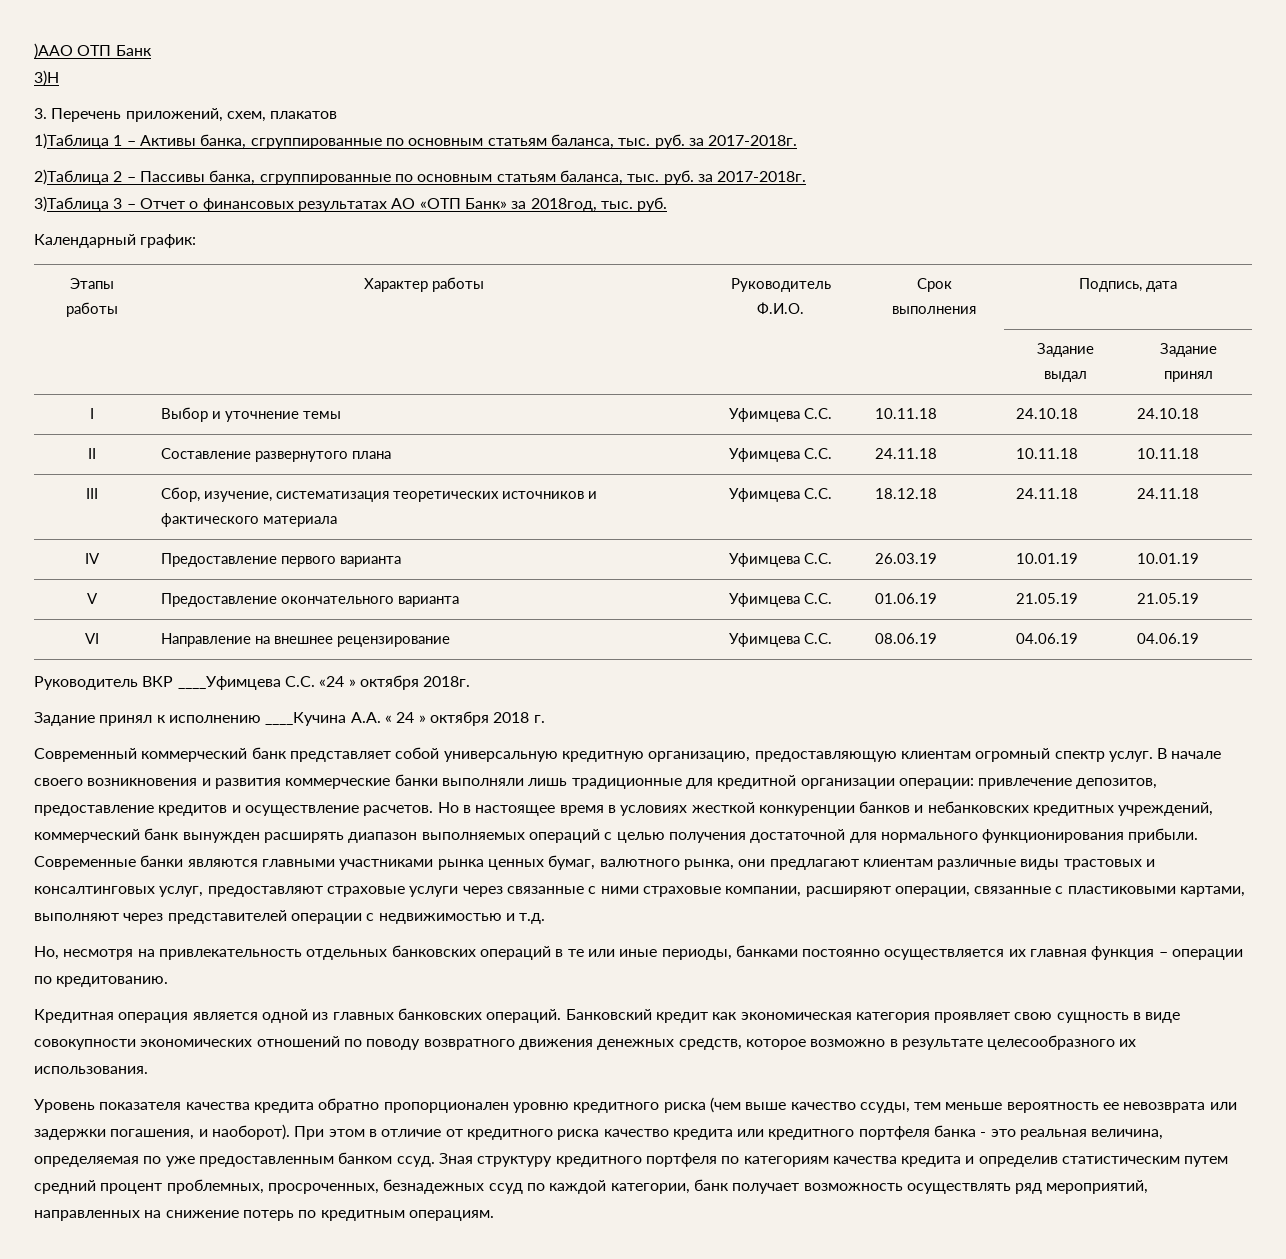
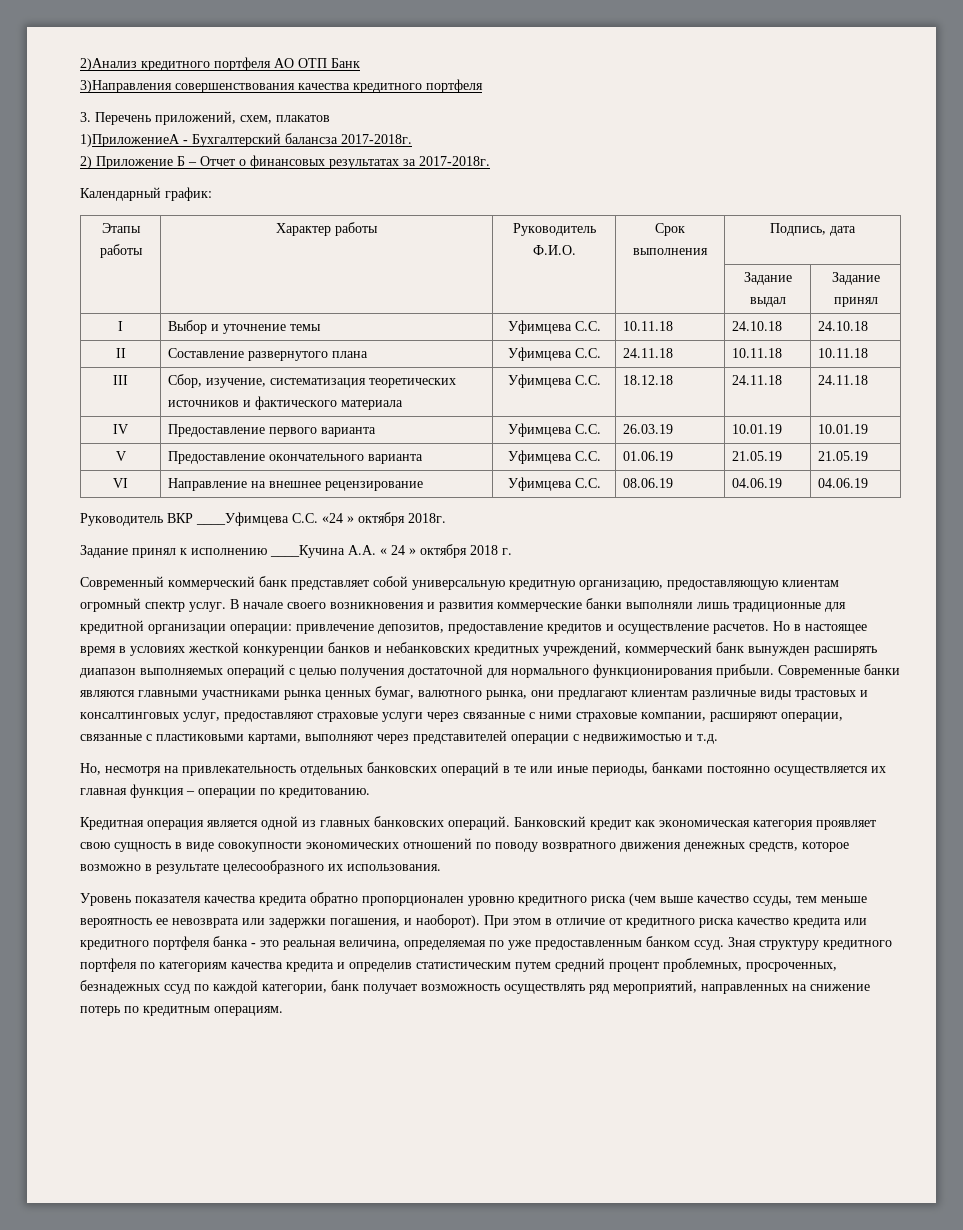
[34,43,152,59] [34,70,59,86] )ААО ОТП Банк // 3)Н -> [80,57,360,71] [80,79,483,93] 2)Анализ кредитного портфеля АО ОТП Банк // 3)Направления совершенствования качества кредитного портфеля
[34,133,798,149] [34,169,807,185] [34,196,123,212] 1)Таблица 1 – Активы банка, сгруппированные по основным статьям баланса, тыс. руб. за 2017-2018г. // 2)Таблица 2 – Пассивы банка, сгруппированные по основным статьям баланса, тыс. руб. за 2017-2018г. // 3)Таблица 3 -> [80,133,412,147] [80,156,185,169] 1)ПриложениеА - Бухгалтерский балансза 2017-2018г. // 2) Приложение Б
[391,197,668,212] АО «ОТП Банк» за 2018год, тыс. руб. -> [403,156,490,166] за 2017-2018г.

